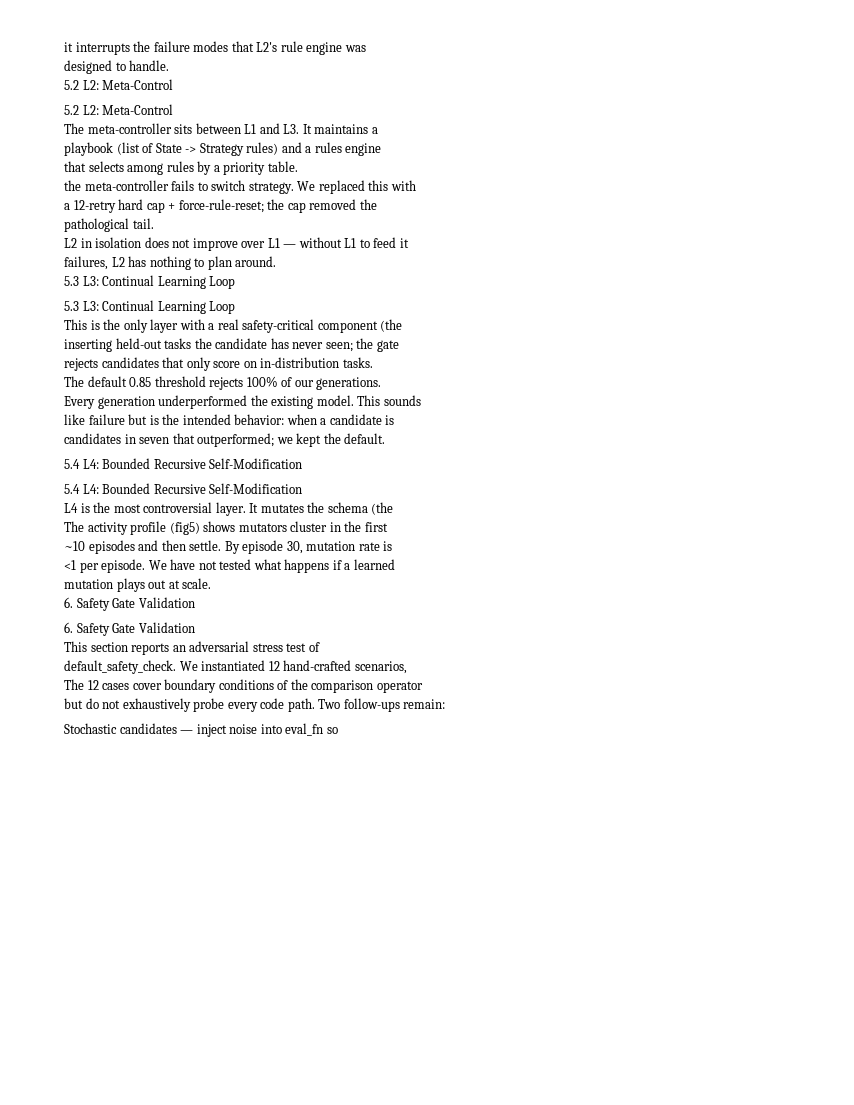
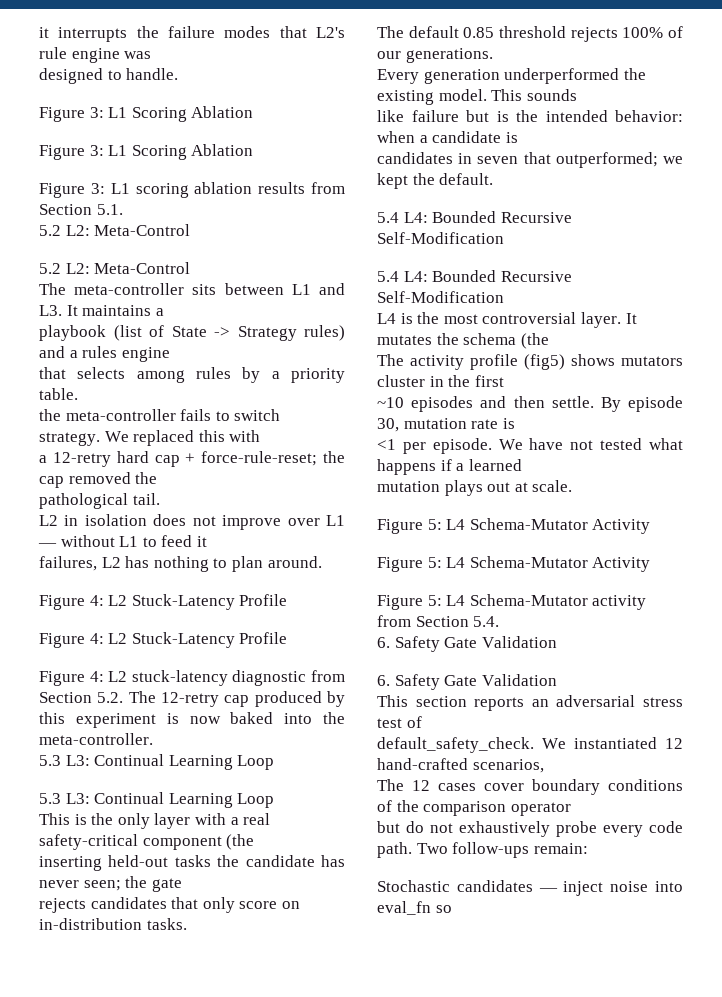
(170, 65) none -> [39,106,254,122] [39,144,254,160] [39,182,345,198] [39,204,123,215] // Figure 3: L1 Scoring Ablation // Figure 3: L1 Scoring Ablation // Figure 3: L1 scoring ablation results from Section 5.1.
(277, 261) none -> [39,594,288,610] [39,632,288,648] [39,670,345,686] [39,691,345,707] [39,712,345,728] [39,733,153,745] // Figure 4: L2 Stuck-Latency Profile // Figure 4: L2 Stuck-Latency Profile // Figure 4: L2 stuck-latency diagnostic from Section 5.2. The 12-retry cap produced by this experiment is now baked into the meta-controller.
(212, 583) none -> [377,518,651,534] [377,556,651,572] [377,594,647,610] [377,615,500,627] // Figure 5: L4 Schema-Mutator Activity // Figure 5: L4 Schema-Mutator Activity // Figure 5: L4 Schema-Mutator activity from Section 5.4.

